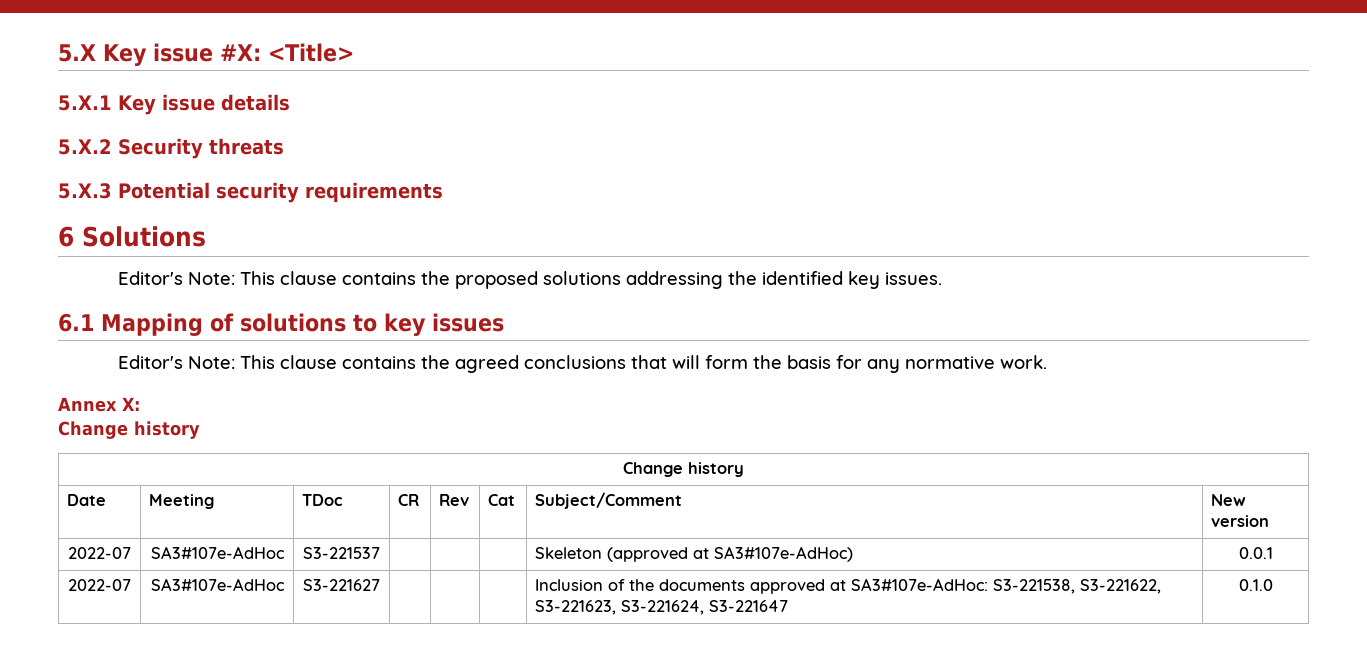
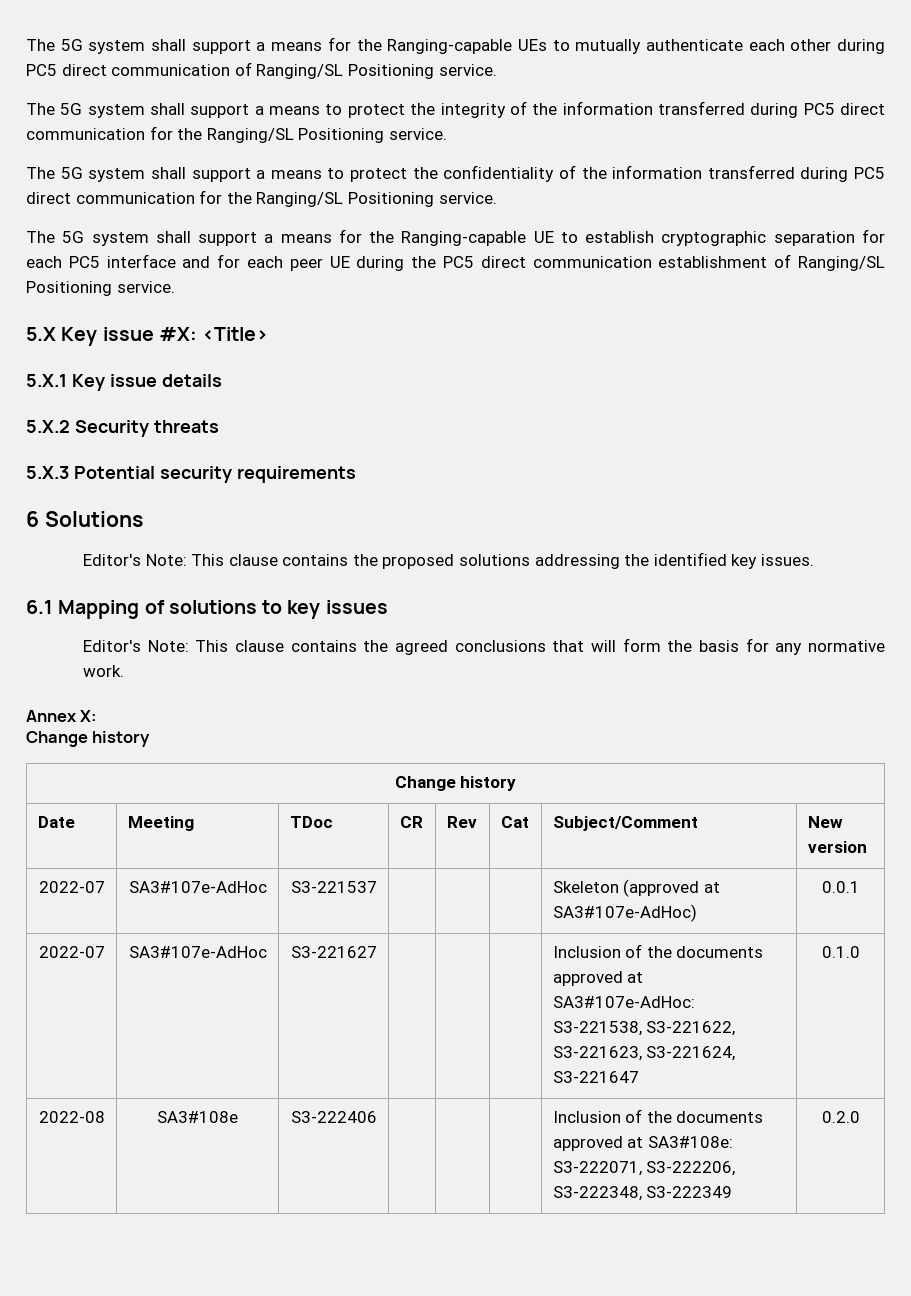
(58, 53) none -> [26,37,885,54] [26,62,497,79] [26,101,886,118] [26,126,447,143] [26,165,885,182] [26,190,497,207] [26,229,885,246] [26,254,885,271] [26,281,175,296] The 5G system shall support a means for the Ranging-capable UEs to mutually authenticate each other during PC5 direct communication of Ranging/SL Positioning service. // The 5G system shall support a means to protect the integrity of the information transferred during PC5 direct communication for the Ranging/SL Positioning service. // The 5G system shall support a means to protect the confidentiality of the information transferred during PC5 direct communication for the Ranging/SL Positioning service. // The 5G system shall support a means for the Ranging-capable UE to establish cryptographic separation for each PC5 interface and for each peer UE during the PC5 direct communication establishment of Ranging/SL Positioning service. //
(1273, 585) none -> [38,1111,105,1123] [157,1111,238,1123] [290,1111,377,1123] [552,1109,764,1123] [552,1136,733,1151] [552,1161,736,1176] [552,1186,733,1201] [821,1111,860,1123] // 2022-08 | SA3#108e | S3-222406 | | | | Inclusion of the documents approved at SA3#108e: S3-222071, S3-222206, S3-222348, S3-222349 | 0.2.0

